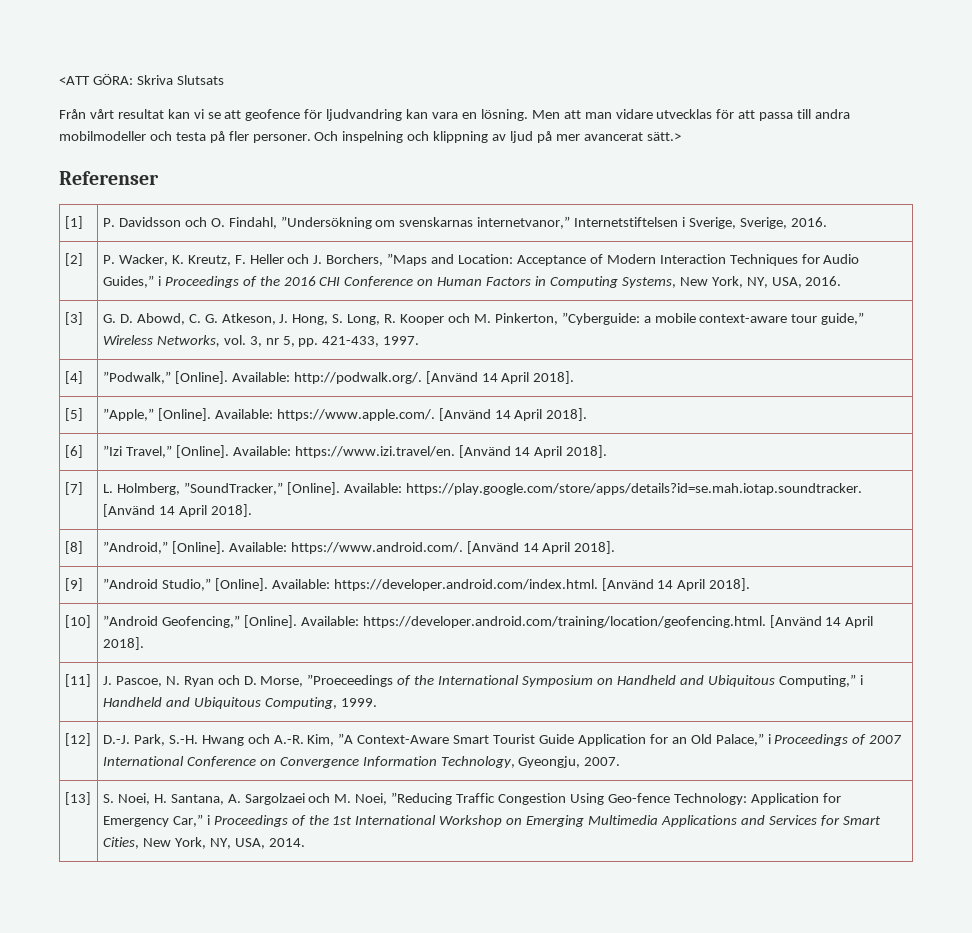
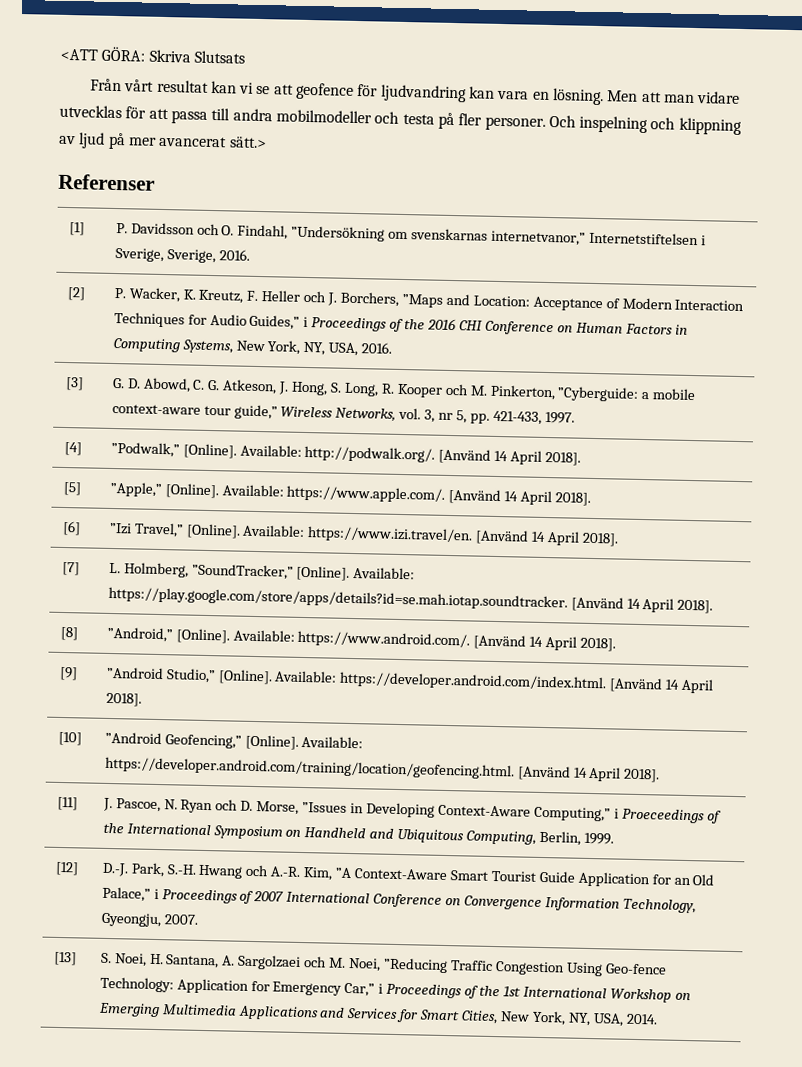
[307,674,394,687] ”Proeceedings -> [302,802,705,824] ”Issues in Developing Context-Aware Computing,” i Proeceedings
[778,674,863,687] [102,697,337,709] Computing,” i Handheld and Ubiquitous Computing, -> [466,830,582,846] Computing, Berlin,

